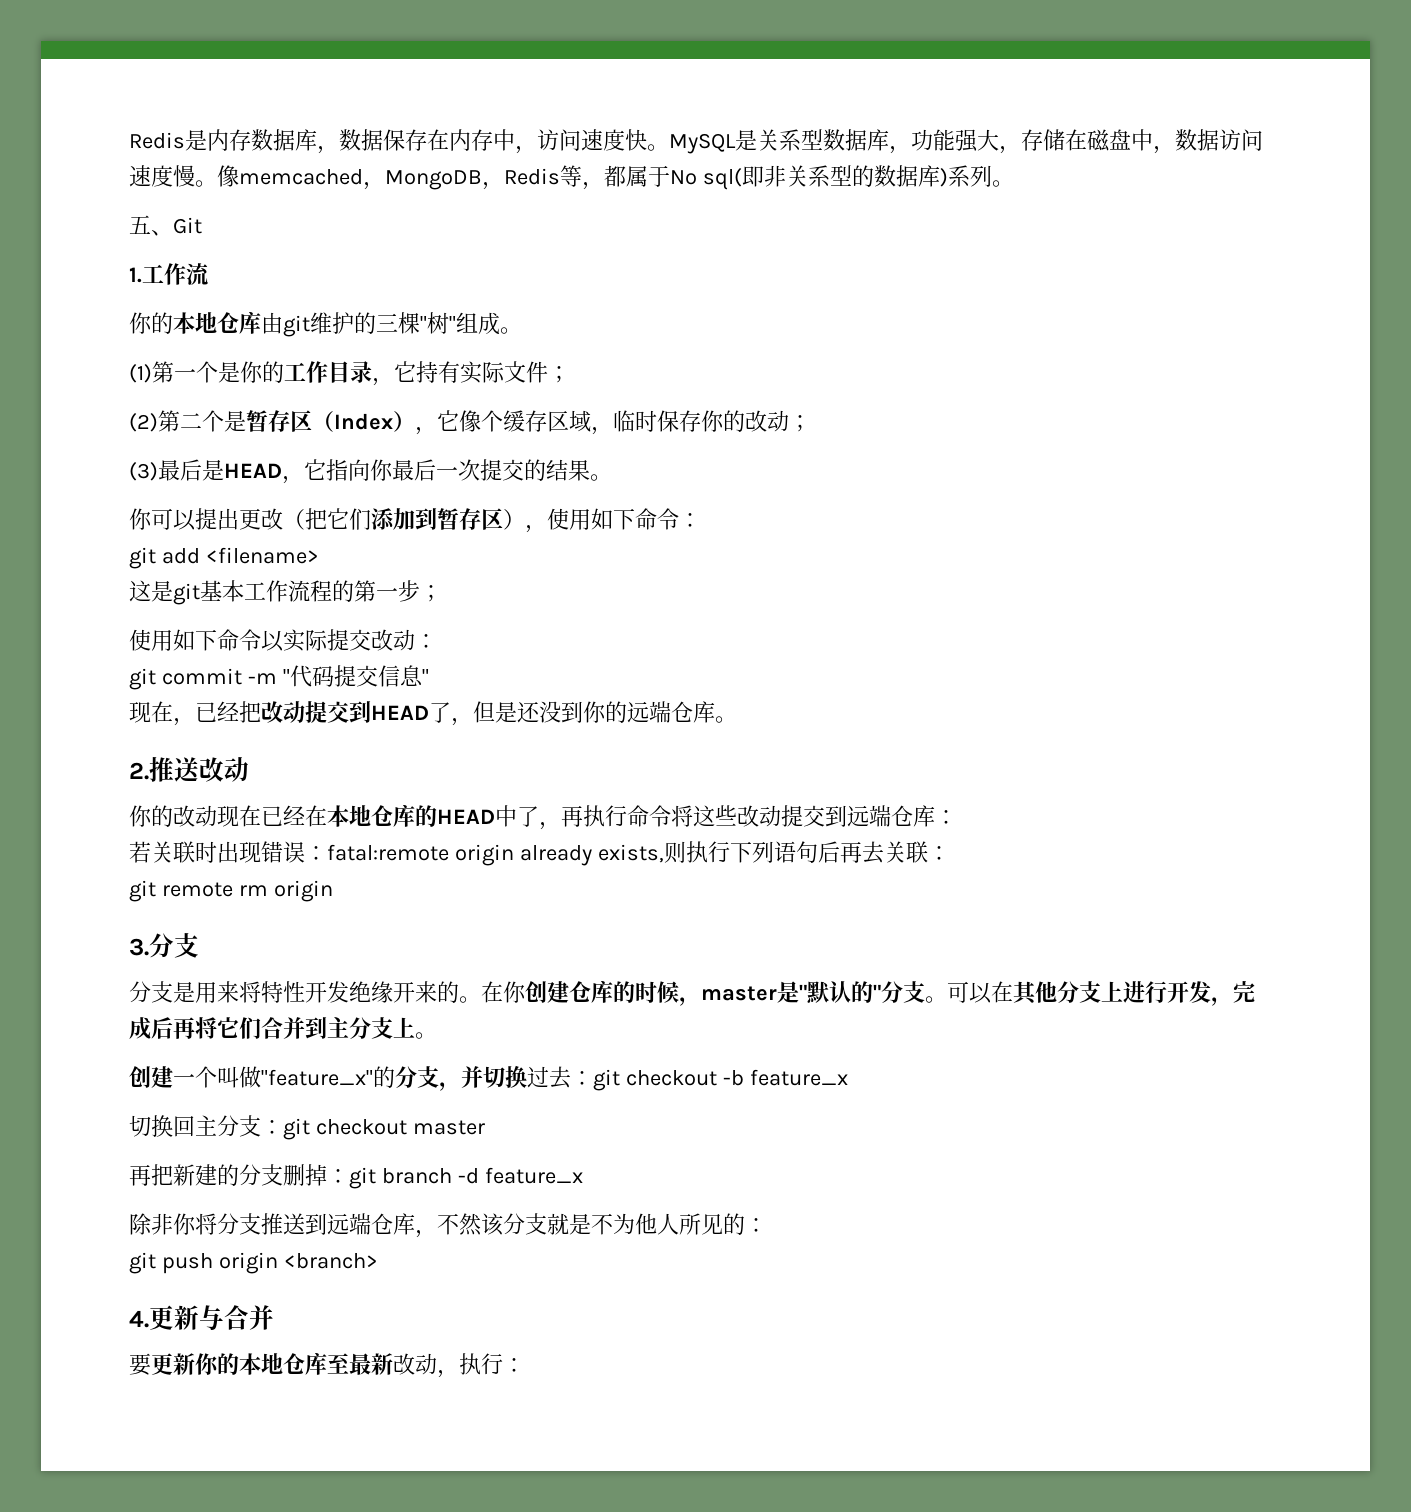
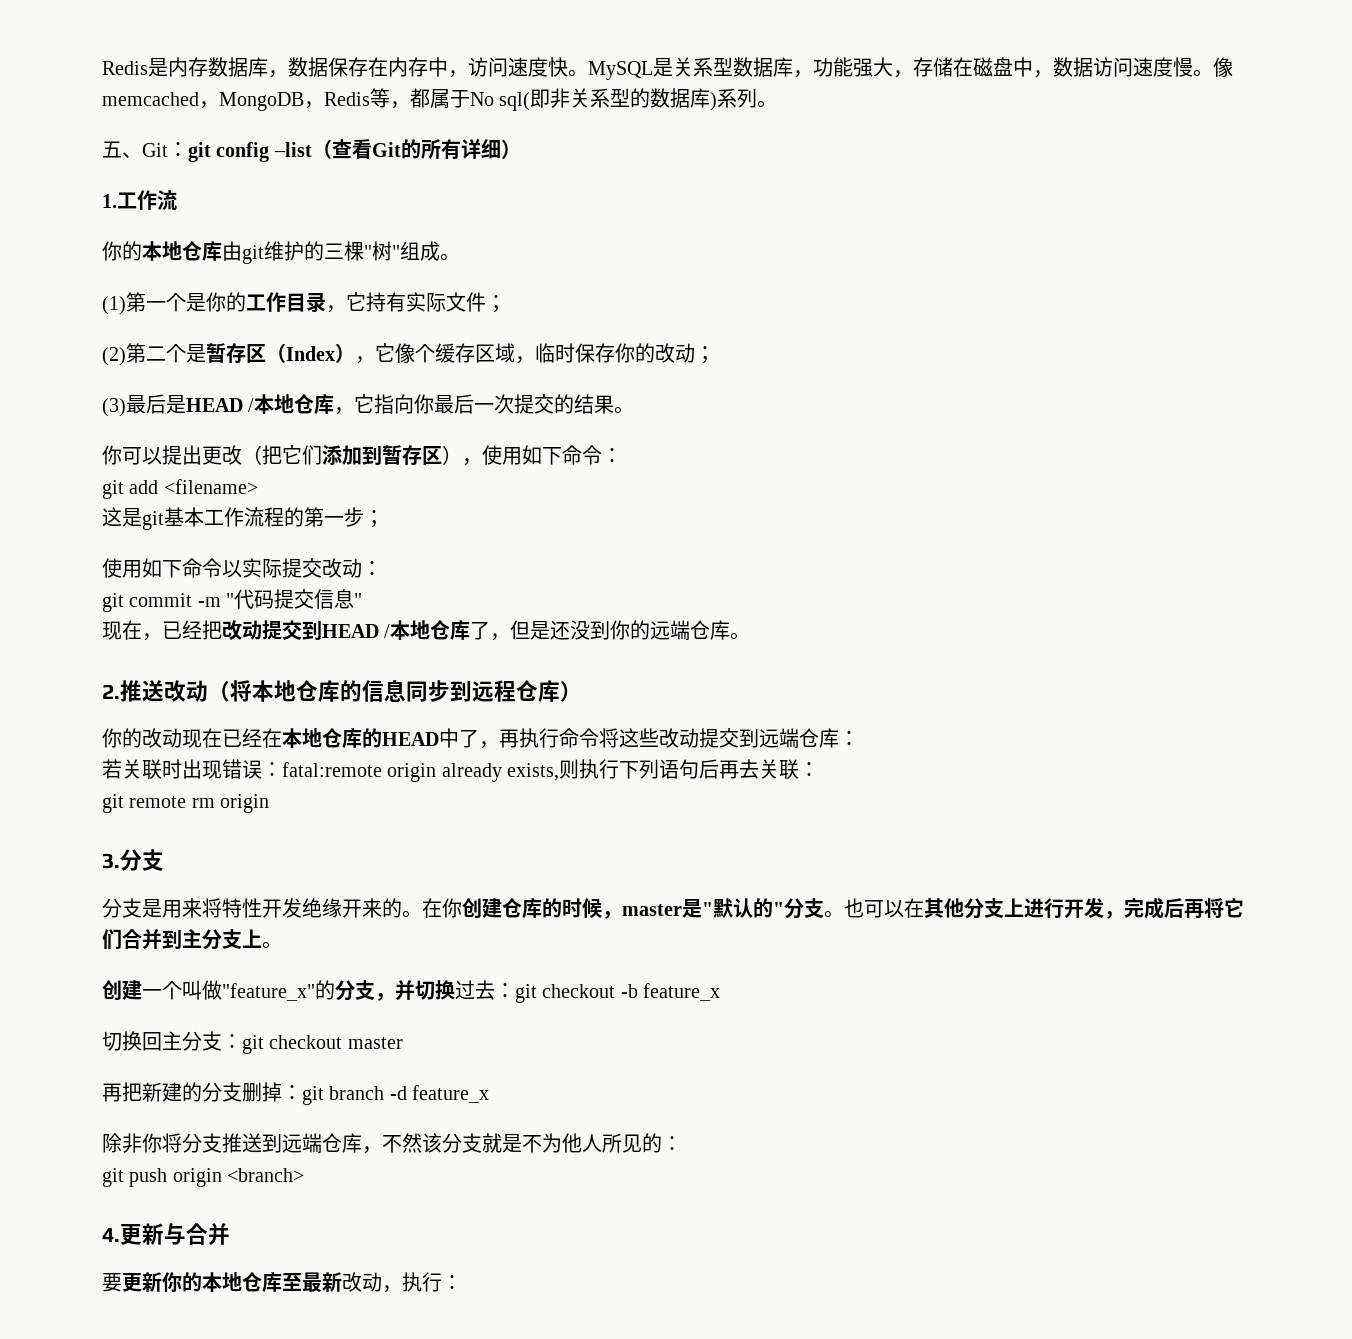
(202, 225) none -> [168,139,521,162] ：git config –list（查看Git的所有详细）
(282, 470) none -> [248,394,335,414] /本地仓库
(429, 712) none -> [384,620,471,640] /本地仓库
(249, 769) none -> [208,679,582,702] （将本地仓库的信息同步到远程仓库）
(947, 999) none -> [844,898,864,918] 也

